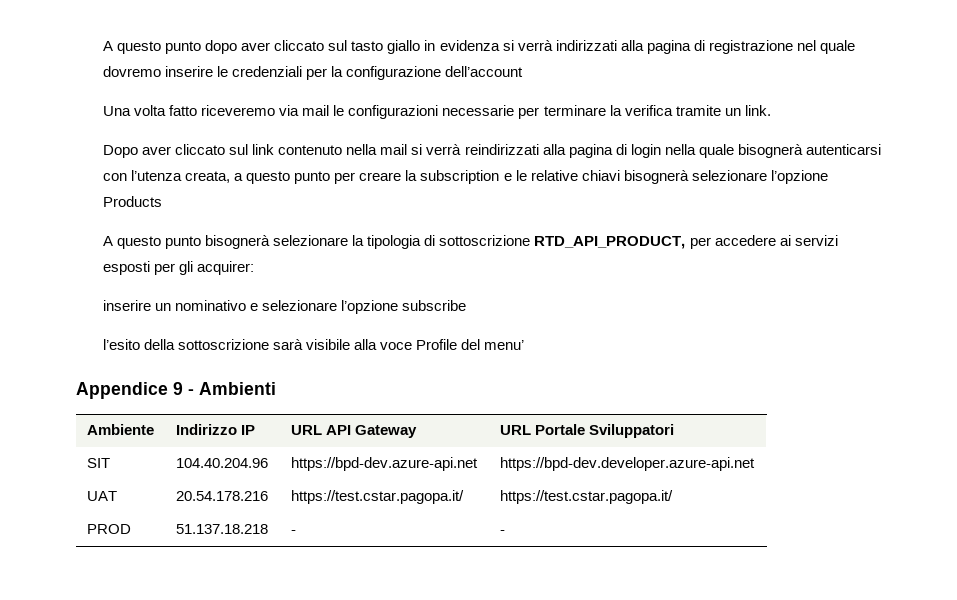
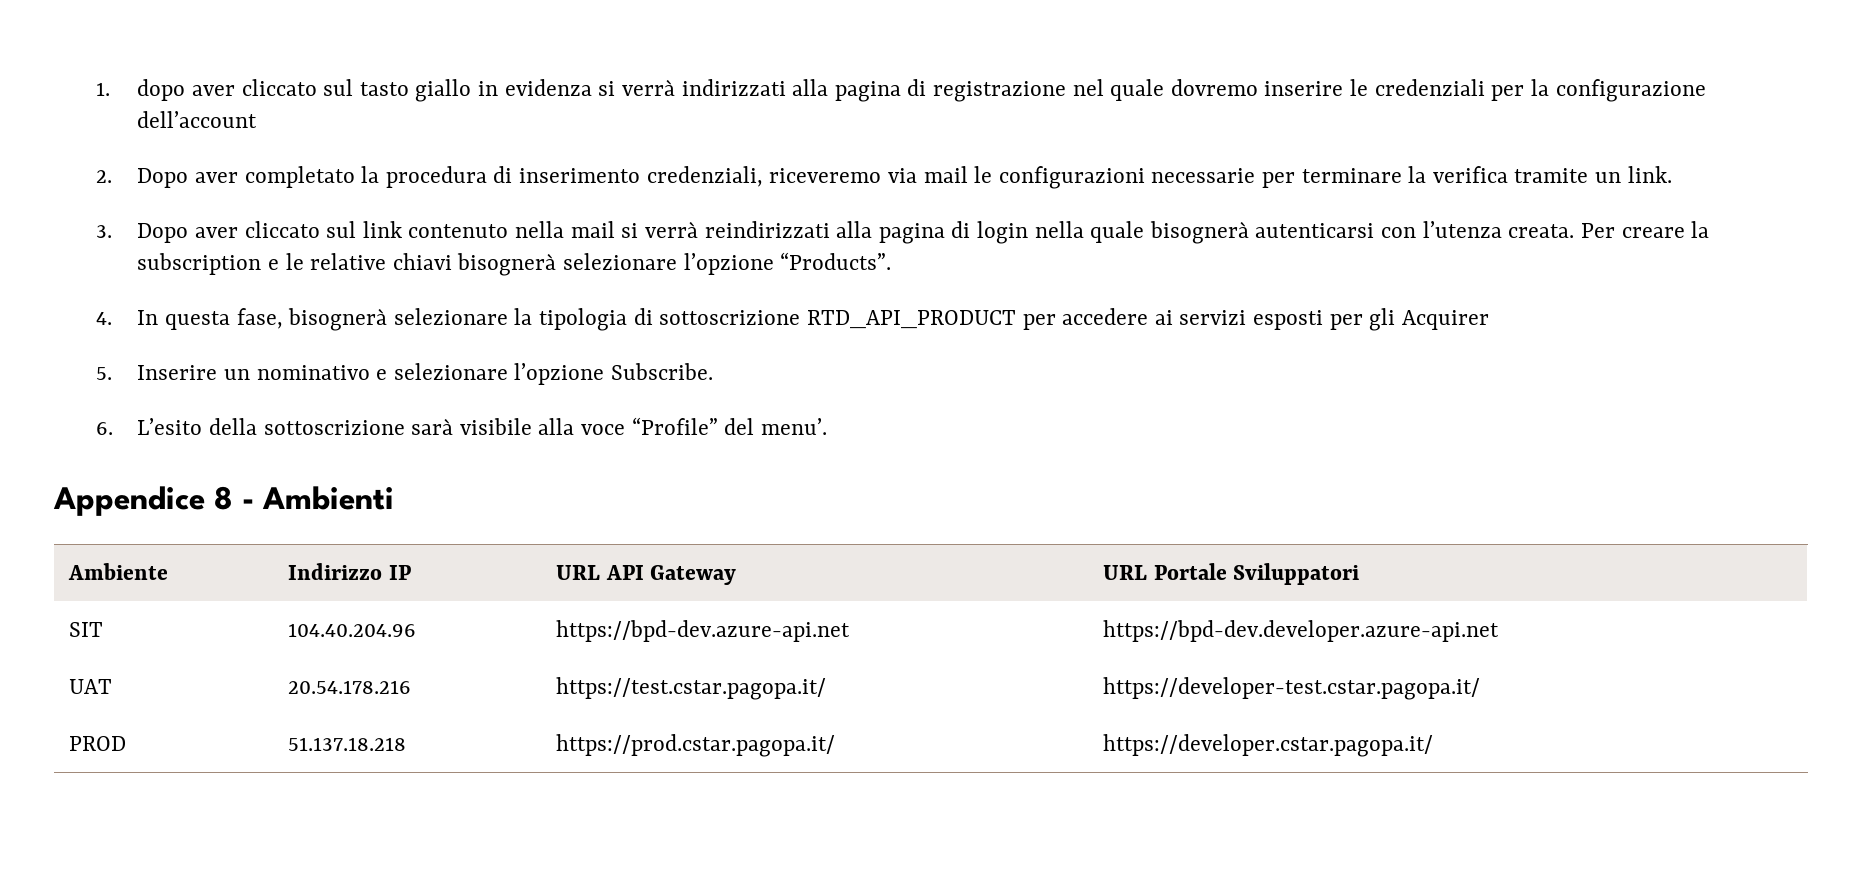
[103,41,202,54] A questo punto -> [95,82,110,96] 1.
[103,105,198,116] Una volta fatto -> [95,166,763,188] 2. Dopo aver completato la procedura di inserimento credenziali,
(771, 110) none -> [95,225,112,238] 3.
[185,171,356,184] creata, a questo punto per -> [1508,223,1615,238] creata. Per
[103,196,163,207] [103,236,202,249] Products // A questo punto -> [780,252,892,270] [95,308,283,330] “Products”. // 4. In questa fase,
[534,236,686,249] RTD_API_PRODUCT, -> [806,310,1016,329] RTD_API_PRODUCT
[197,261,255,275] [103,300,152,311] acquirer: // inserire -> [1401,310,1489,330] [95,365,218,380] Acquirer // 5. Inserire
[402,300,467,311] [103,339,141,350] subscribe // l’esito -> [611,363,714,380] [95,418,203,435] Subscribe. // 6. L’esito
[416,339,525,350] Profile del menu’ -> [631,417,827,435] “Profile” del menu’.
[173,382,183,395] 9 -> [214,486,233,510] 8
[499,490,673,504] https://test.cstar.pagopa.it/ -> [1102,677,1480,700] https://developer-test.cstar.pagopa.it/
[290,530,296,534] [499,530,505,534] - | - -> [555,734,835,757] [1102,734,1433,757] https://prod.cstar.pagopa.it/ | https://developer.cstar.pagopa.it/

